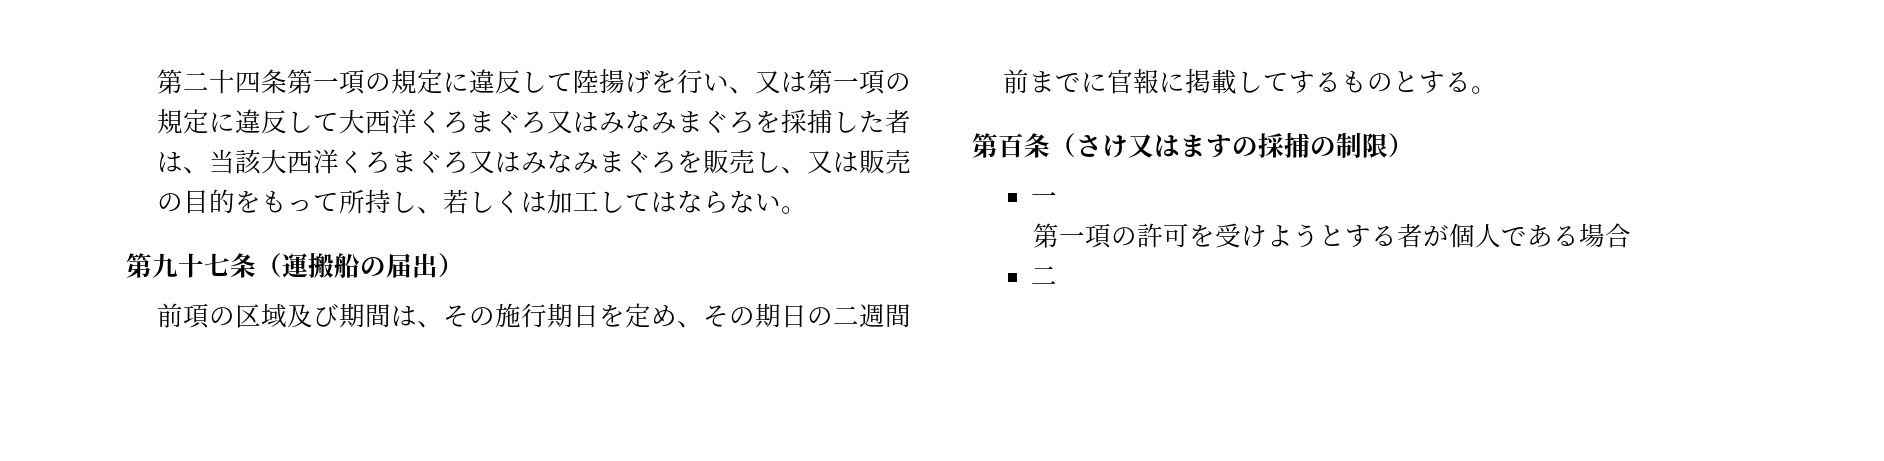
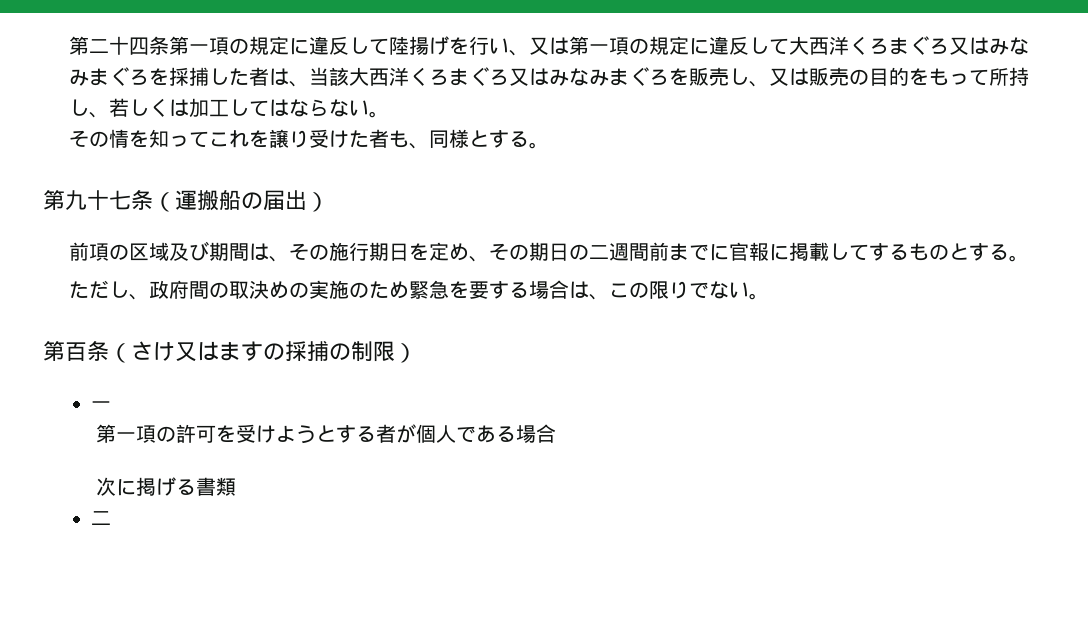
(807, 210) none -> [69,129,550,149] // その情を知ってこれを譲り受けた者も、同様とする。
(1497, 90) none -> [69,280,770,300] // ただし、政府間の取決めの実施のため緊急を要する場合は、この限りでない。
(1632, 235) none -> [95,477,236,496] // 次に掲げる書類

